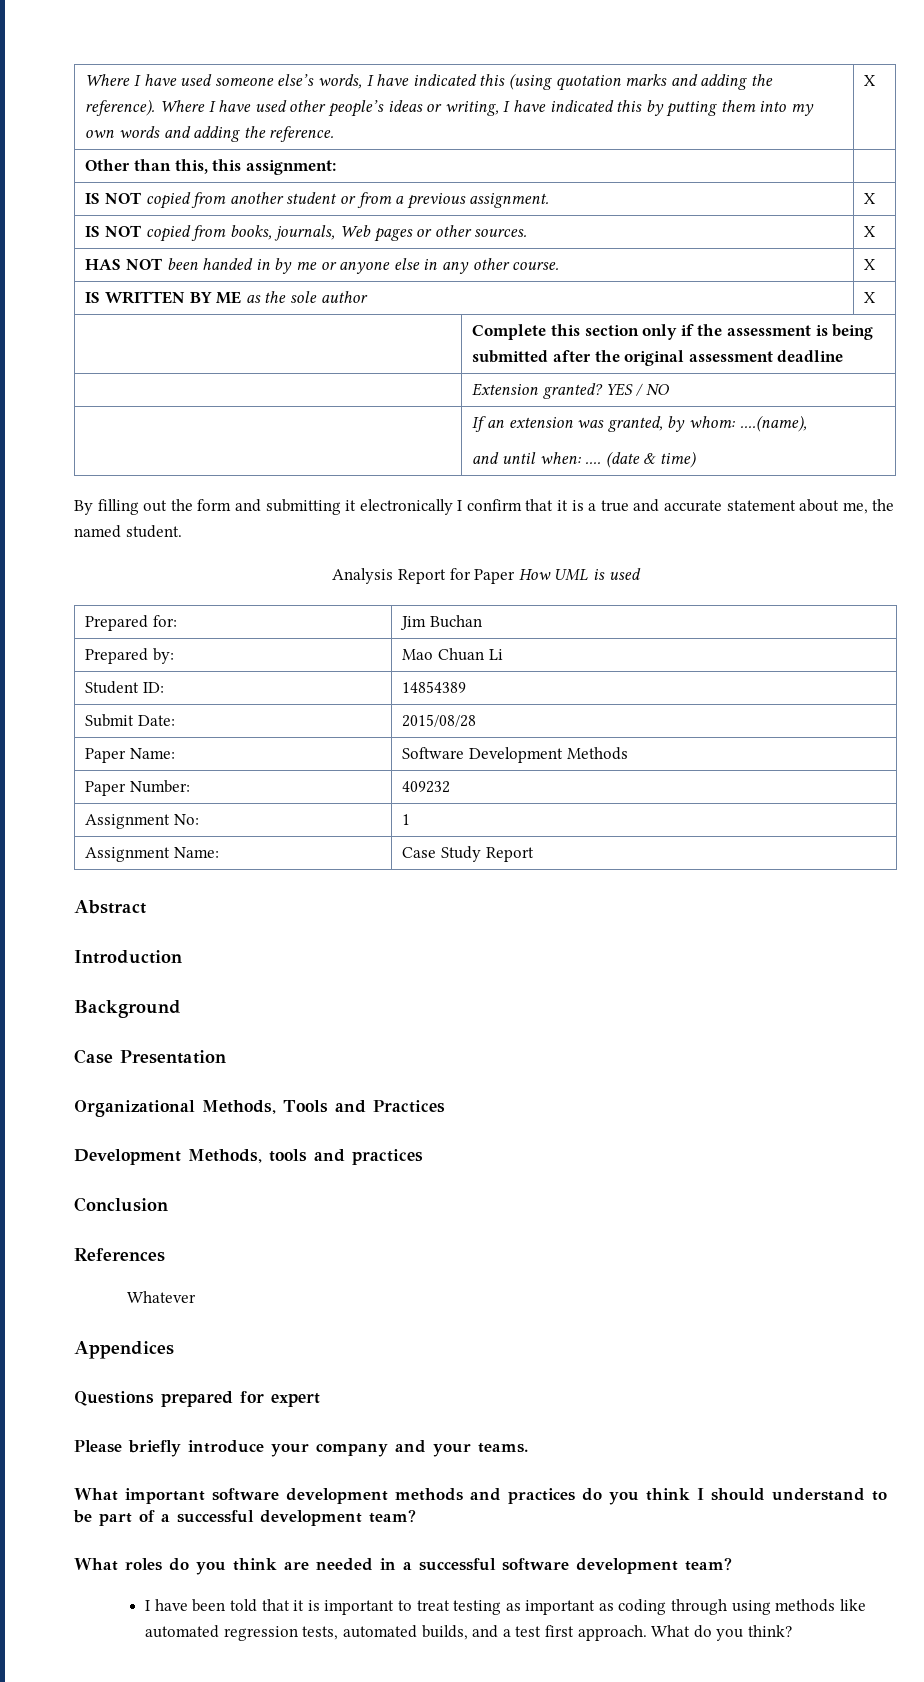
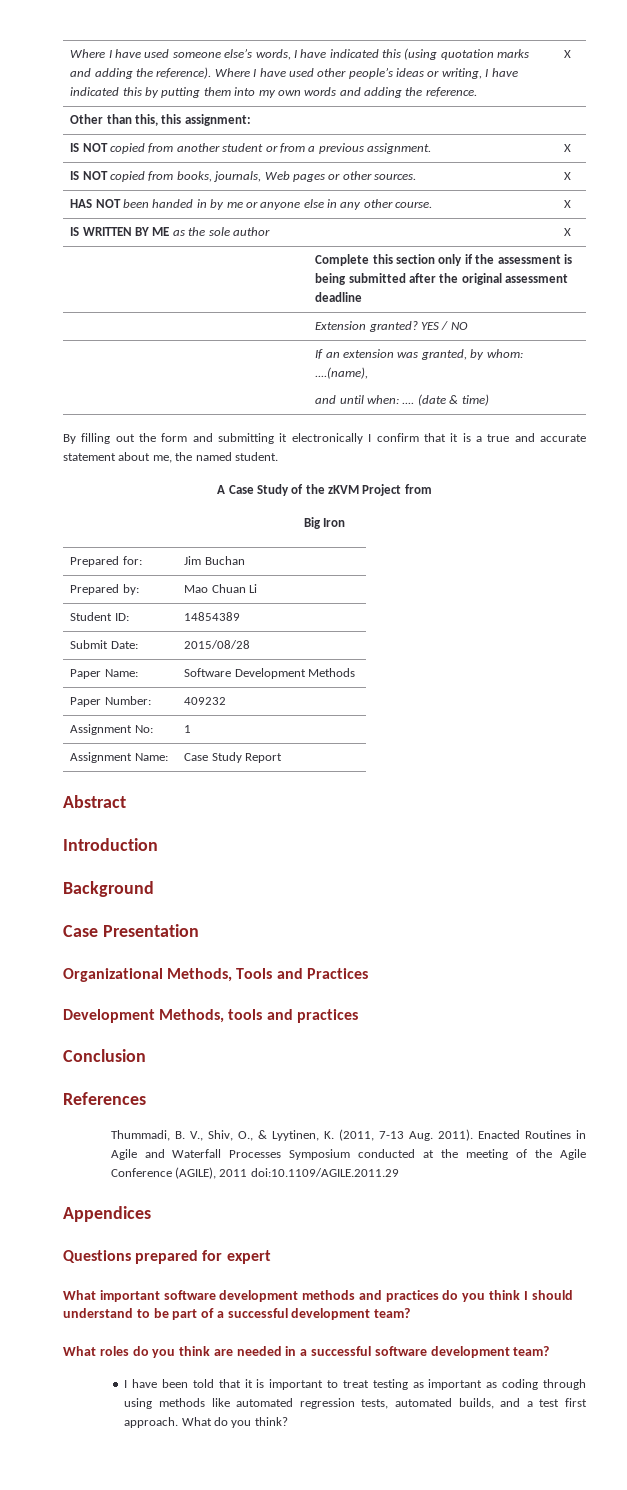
[332,568,641,584] Analysis Report for Paper How UML is used -> [217,484,432,496] [303,517,346,529] A Case Study of the zKVM Project from // Big Iron
[126,1291,196,1303] Whatever -> [110,1129,586,1141] [110,1149,586,1160] [110,1167,399,1179] Thummadi, B. V., Shiv, O., & Lyytinen, K. (2011, 7-13 Aug. 2011). Enacted Routines in Agile and Waterfall Processes Symposium conducted at the meeting of the Agile Conference (AGILE), 2011 doi:10.1109/AGILE.2011.29
[74,1440,528,1457] // Please briefly introduce your company and your teams. -> (271, 1257) none

